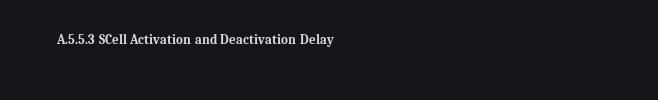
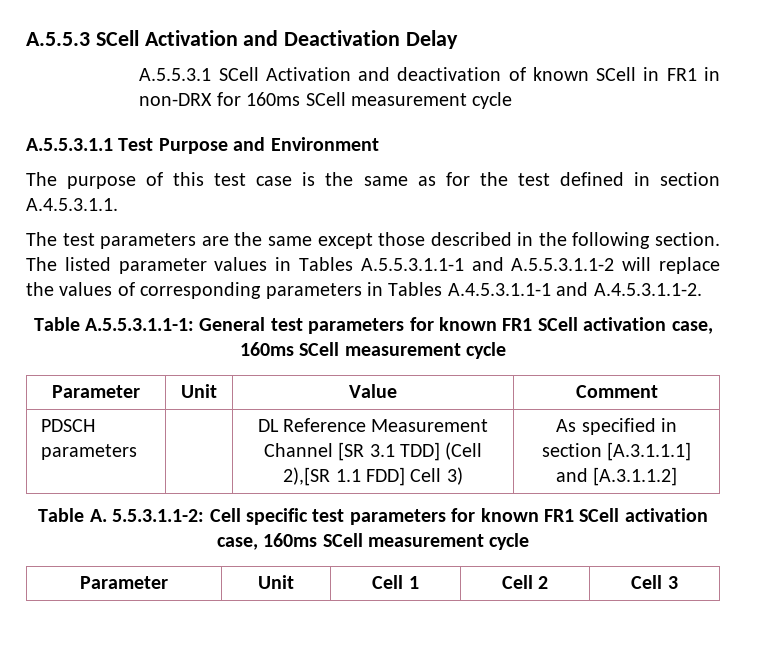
(334, 40) none -> [139,67,720,81] [139,92,513,109] [26,137,379,154] [26,172,721,189] [26,198,118,211] [26,232,721,249] [26,257,720,274] [26,282,702,299] [33,317,713,334] [239,342,507,359] [52,385,140,398] [181,384,217,398] [349,384,397,398] [575,385,658,398] [40,419,95,432] [40,444,137,460] [257,418,489,432] [263,442,483,461] [283,467,463,486] [556,418,677,435] [541,442,692,461] [555,467,678,486] [38,508,708,525] [216,533,530,550] [80,576,168,589] [258,575,294,589] [372,575,419,589] [501,575,549,589] [631,575,678,589] // A.5.5.3.1 SCell Activation and deactivation of known SCell in FR1 in non-DRX for 160ms SCell measurement cycle // A.5.5.3.1.1 Test Purpose and Environment // The purpose of this test case is the same as for the test defined in section A.4.5.3.1.1. // The test parameters are the same except those described in the following section. The listed parameter values in Tables A.5.5.3.1.1-1 and A.5.5.3.1.1-2 will replace the values of corresponding parameters in Tables A.4.5.3.1.1-1 and A.4.5.3.1.1-2. // Table A.5.5.3.1.1-1: General test parameters for known FR1 SCell activation case, 160ms SCell measurement cycle // Parameter | Unit | Value | Comment // PDSCH parameters | | DL Reference Measurement Channel [SR 3.1 TDD] (Cell 2),[SR 1.1 FDD] Cell 3) | As specified in section [A.3.1.1.1] and [A.3.1.1.2] // Table A. 5.5.3.1.1-2: Cell specific test parameters for known FR1 SCell activation case, 160ms SCell measurement cycle // Parameter | Unit | Cell 1 | Cell 2 | Cell 3

